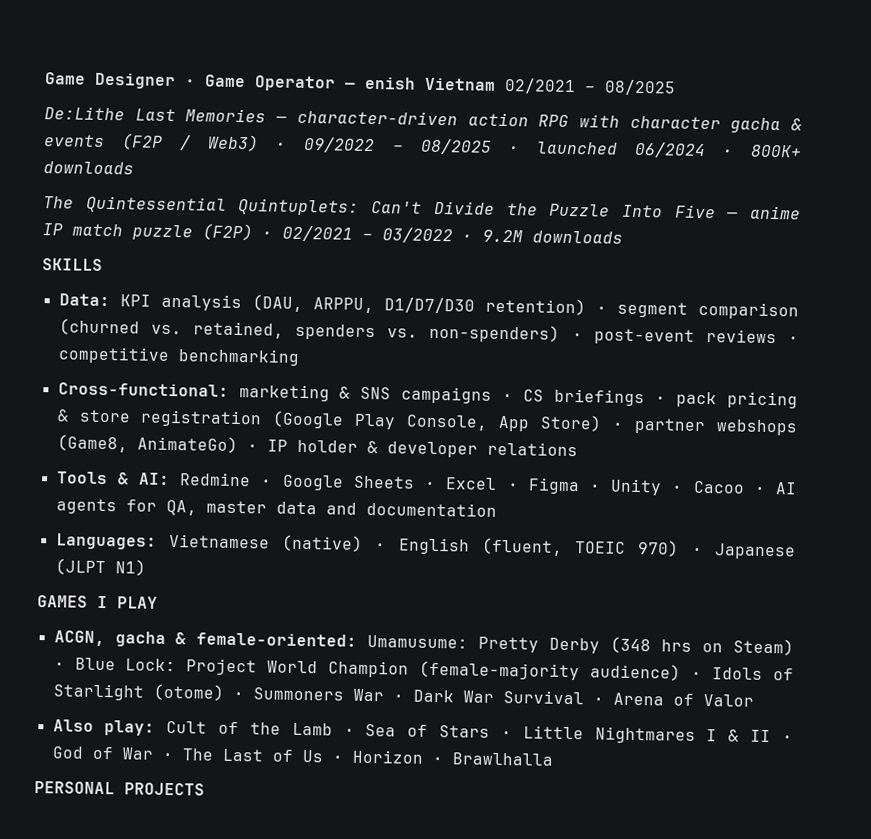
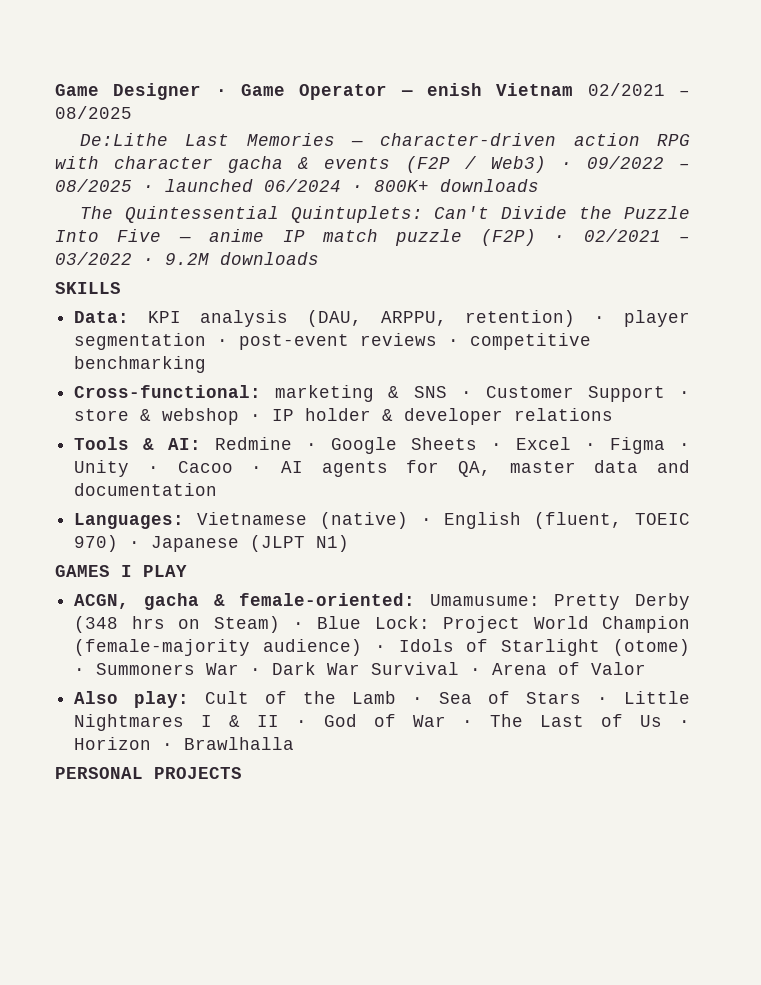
[383,297,475,314] D1/D7/D30 -> (447, 318) none
[616,301,799,320] [58,318,561,343] segment comparison (churned vs. retained, spenders vs. non-spenders) -> [624,310,690,327] [74,333,207,350] player segmentation
[401,386,798,409] [56,409,798,436] [56,434,238,454] campaigns · CS briefings · pack pricing & store registration (Google Play Console, App Store) · partner webshops (Game8, AnimateGo) -> [460,386,690,402] [74,408,240,425] · Customer Support · store & webshop

